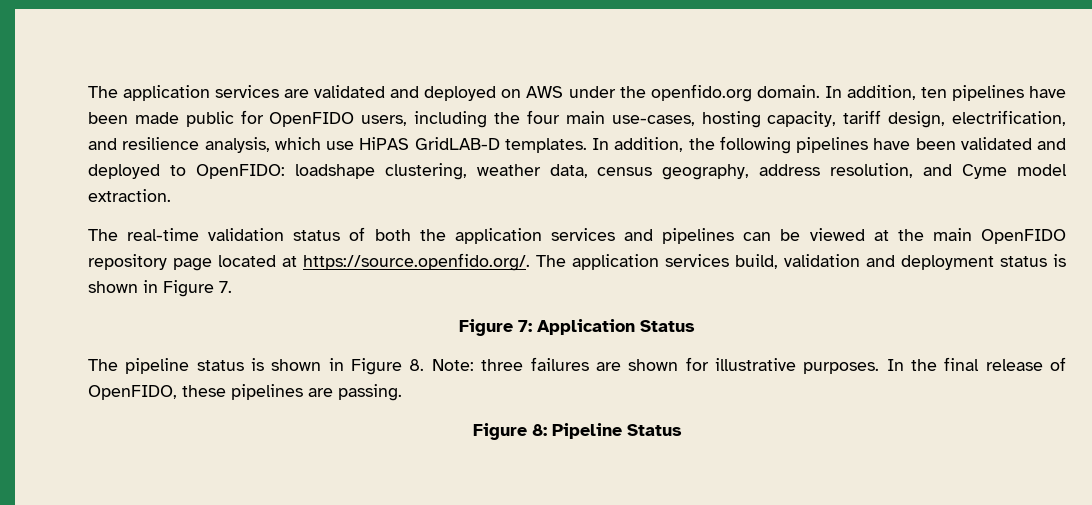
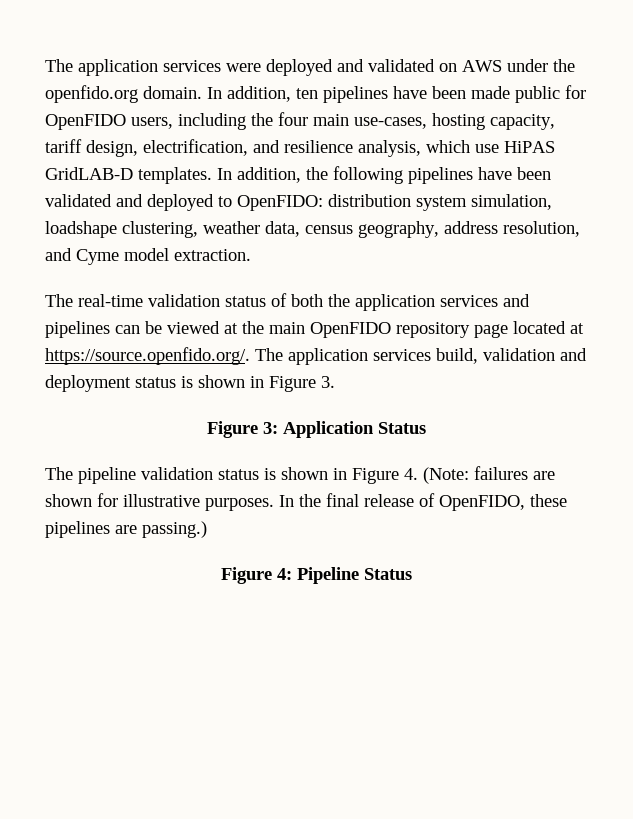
[88,85,497,101] The application services are validated and deployed -> [45,59,435,76] The application services were deployed and validated
(285, 171) none -> [328,194,552,211] distribution system simulation,
[219,281,232,293] [459,319,532,336] 7. // Figure 7: -> [321,376,335,388] [207,421,278,438] 3. // Figure 3:
[196,358,524,375] status is shown in Figure 8. Note: three -> [141,467,469,484] validation status is shown in Figure 4. (Note:
[338,384,402,401] [472,423,547,440] passing. // Figure 8: -> [142,521,207,538] [221,567,292,584] passing.) // Figure 4:

